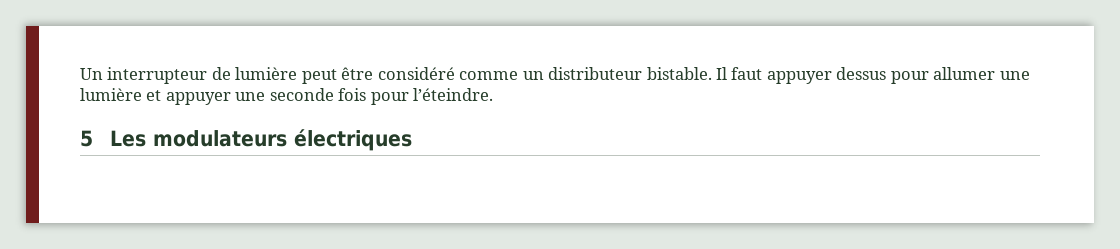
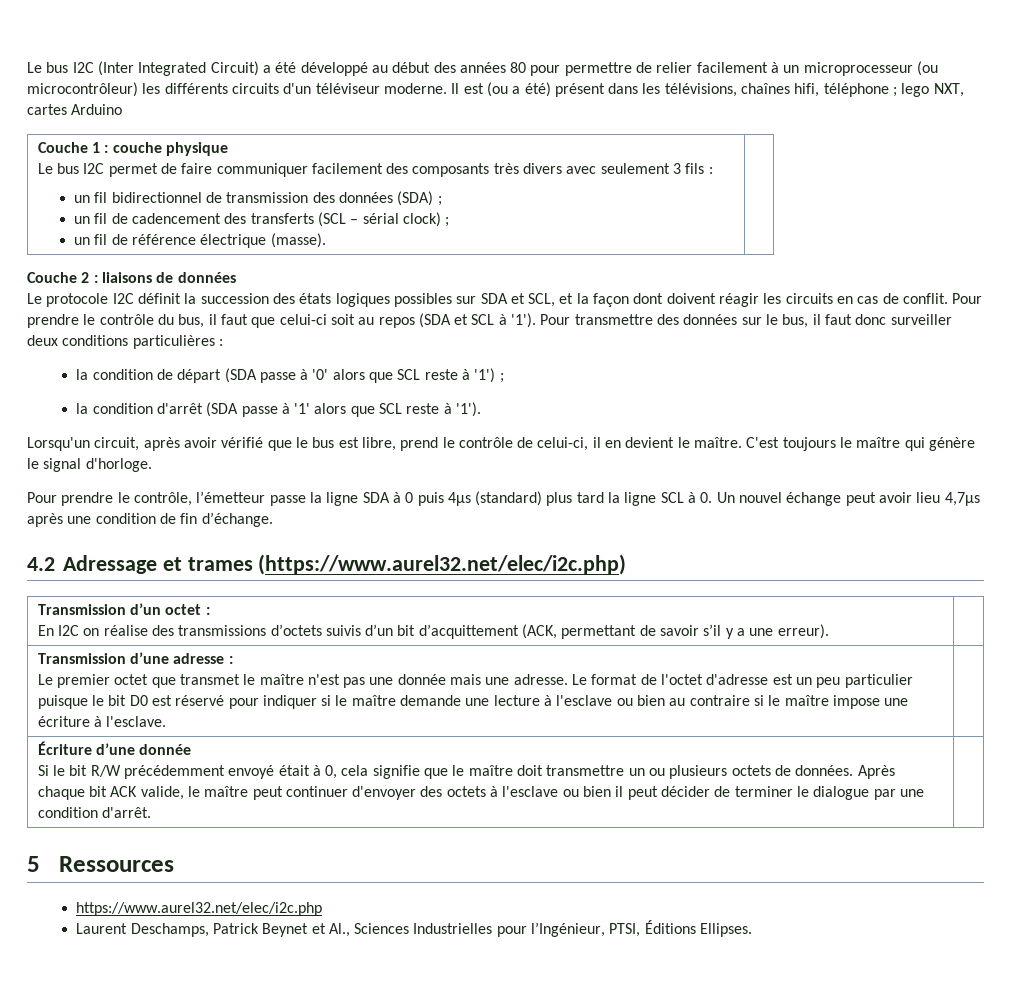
[80,67,1030,84] [80,88,494,105] [80,129,413,151] Un interrupteur de lumière peut être considéré comme un distributeur bistable. Il faut appuyer dessus pour allumer une lumière et appuyer une seconde fois pour l’éteindre. // 5 Les modulateurs électriques -> [27,61,939,76] [27,82,964,97] [27,104,123,115] [37,142,228,156] [37,163,713,177] [74,191,442,206] [74,212,450,227] [74,233,326,248] [27,272,236,283] [27,293,983,307] [27,313,952,328] [27,335,223,349] [76,368,504,383] [76,402,482,417] [27,437,976,451] [27,458,152,472] [27,491,980,506] [27,512,273,527] [27,554,627,575] [37,603,210,615] [37,624,829,639] [37,652,233,664] [37,674,913,688] [37,695,909,709] [37,716,167,727] [37,741,192,755] [37,765,895,779] [37,786,924,800] [37,807,151,818] [27,856,174,872] [76,902,323,916] [76,920,753,937] Le bus I2C (Inter Integrated Circuit) a été développé au début des années 80 pour permettre de relier facilement à un microprocesseur (ou microcontrôleur) les différents circuits d'un téléviseur moderne. Il est (ou a été) présent dans les télévisions, chaînes hifi, téléphone ; lego NXT, cartes Arduino // Couche 1 : couche physique // Le bus I2C permet de faire communiquer facilement des composants très divers avec seulement 3 fils : // un fil bidirectionnel de transmission des données (SDA) ; // un fil de cadencement des transferts (SCL – sérial clock) ; // un fil de référence électrique (masse). | // Couche 2 : liaisons de données // Le protocole I2C définit la succession des états logiques possibles sur SDA et SCL, et la façon dont doivent réagir les circuits en cas de conflit. Pour prendre le contrôle du bus, il faut que celui-ci soit au repos (SDA et SCL à '1'). Pour transmettre des données sur le bus, il faut donc surveiller deux conditions particulières : // la condition de départ (SDA passe à '0' alors que SCL reste à '1') ; // la condition d'arrêt (SDA passe à '1' alors que SCL reste à '1'). // Lorsqu'un circuit, après avoir vérifié que le bus est libre, prend le contrôle de celui-ci, il en devient le maître. C'est toujours le maître qui génère le signal d'horloge. // Pour prendre le contrôle, l’émetteur passe la ligne SDA à 0 puis 4μs (standard) plus tard la ligne SCL à 0. Un nouvel échange peut avoir lieu 4,7μs après une condition de fin d’échange. // 4.2 Adressage et trames (https://www.aurel32.net/elec/i2c.php) // Transmission d’un octet : // En I2C on réalise des transmissions d’octets suivis d’un bit d’acquittement (ACK, permettant de savoir s’il y a une erreur). | // Transmission d’une adresse : // Le premier octet que transmet le maître n'est pas une donnée mais une adresse. Le format de l'octet d'adresse est un peu particulier puisque le bit D0 est réservé pour indiquer si le maître demande une lecture à l'esclave ou bien au contraire si le maître impose une écriture à l'esclave. | // Écriture d’une donnée // Si le bit R/W précédemment envoyé était à 0, cela signifie que le maître doit transmettre un ou plusieurs octets de données. Après chaque bit ACK valide, le maître peut continuer d'envoyer des octets à l'esclave ou bien il peut décider de terminer le dialogue par une condition d'arrêt. | // 5 Ressources // https://www.aurel32.net/elec/i2c.php // Laurent Deschamps, Patrick Beynet et Al., Sciences Industrielles pour l’Ingénieur, PTSI, Éditions Ellipses.

